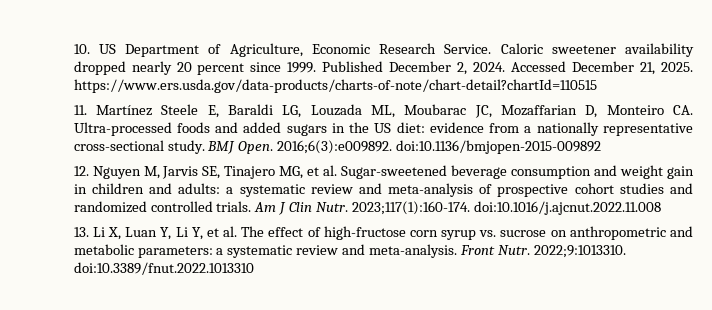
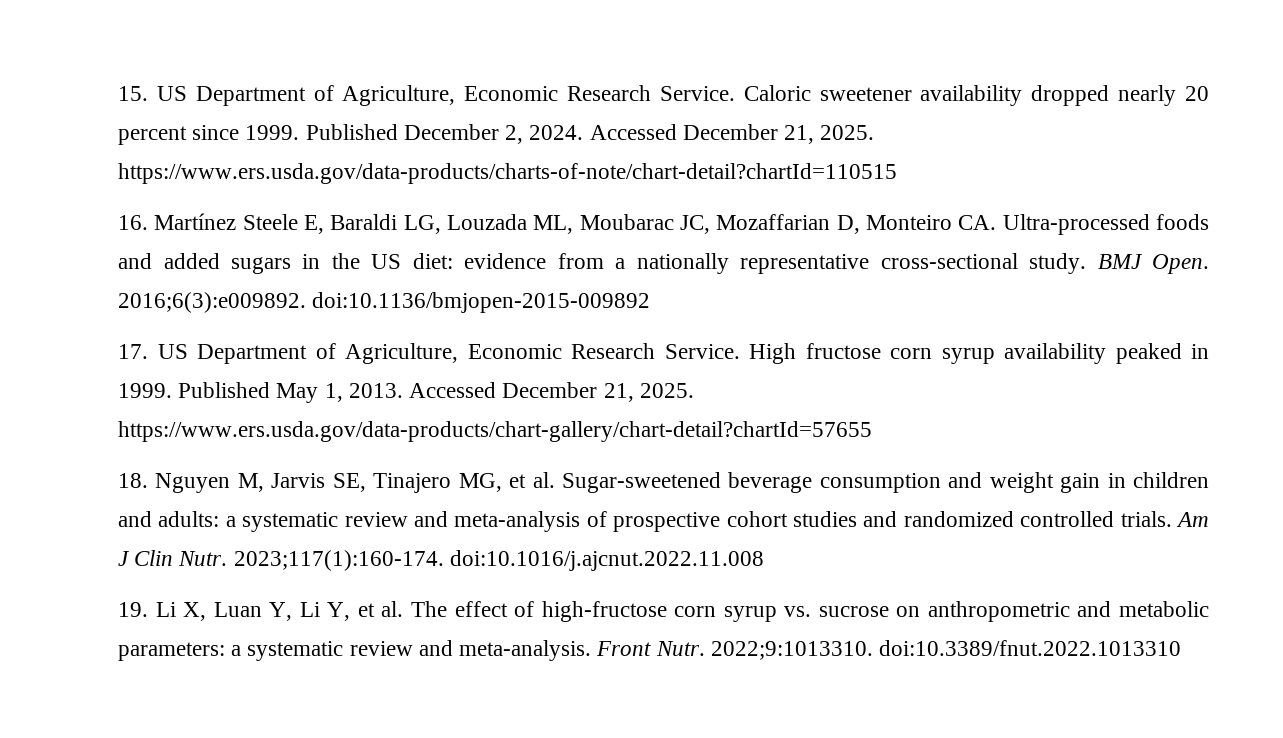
[73,44,90,54] 10. -> [118,86,149,101] 15.
[73,105,87,115] 11. -> [118,215,149,230] 16.
[73,166,89,176] 12. -> [118,343,1209,364] [118,382,694,403] [118,421,873,442] [118,473,149,488] 17. US Department of Agriculture, Economic Research Service. High fructose corn syrup availability peaked in 1999. Published May 1, 2013. Accessed December 21, 2025. https://www.ers.usda.gov/data-products/chart-gallery/chart-detail?chartId=57655 // 18.
[73,227,89,237] 13. -> [118,602,149,617] 19.

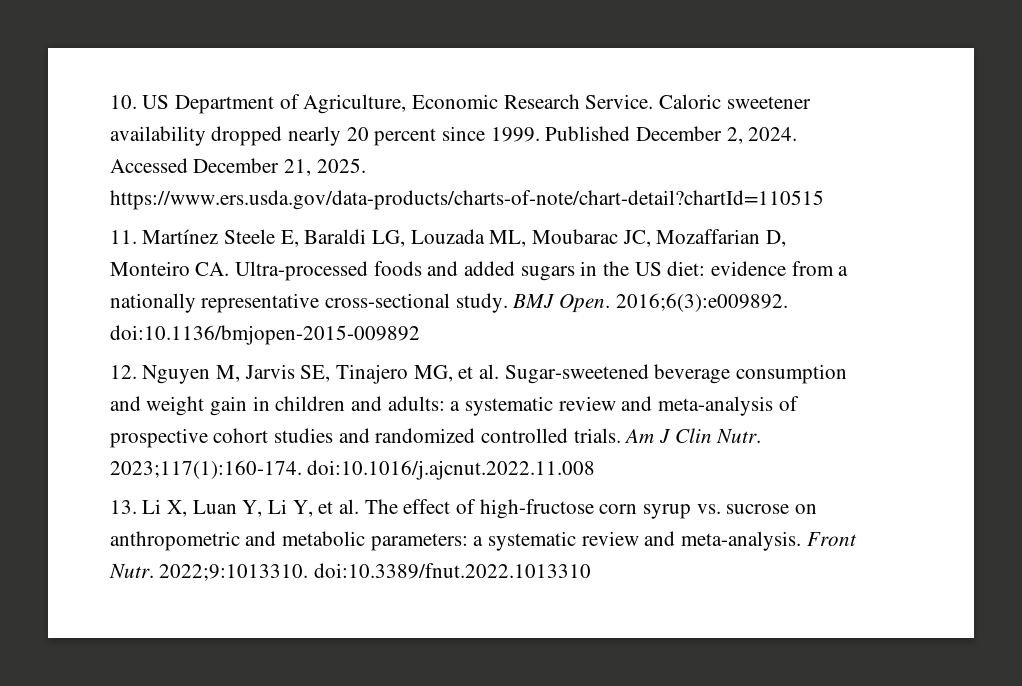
[118,86,149,101] 15. -> [109,95,137,109] 10.
[118,215,149,230] 16. -> [109,230,137,244] 11.
[118,343,1209,364] [118,382,694,403] [118,421,873,442] [118,473,149,488] 17. US Department of Agriculture, Economic Research Service. High fructose corn syrup availability peaked in 1999. Published May 1, 2013. Accessed December 21, 2025. https://www.ers.usda.gov/data-products/chart-gallery/chart-detail?chartId=57655 // 18. -> [109,365,137,379] 12.
[118,602,149,617] 19. -> [109,500,137,514] 13.

